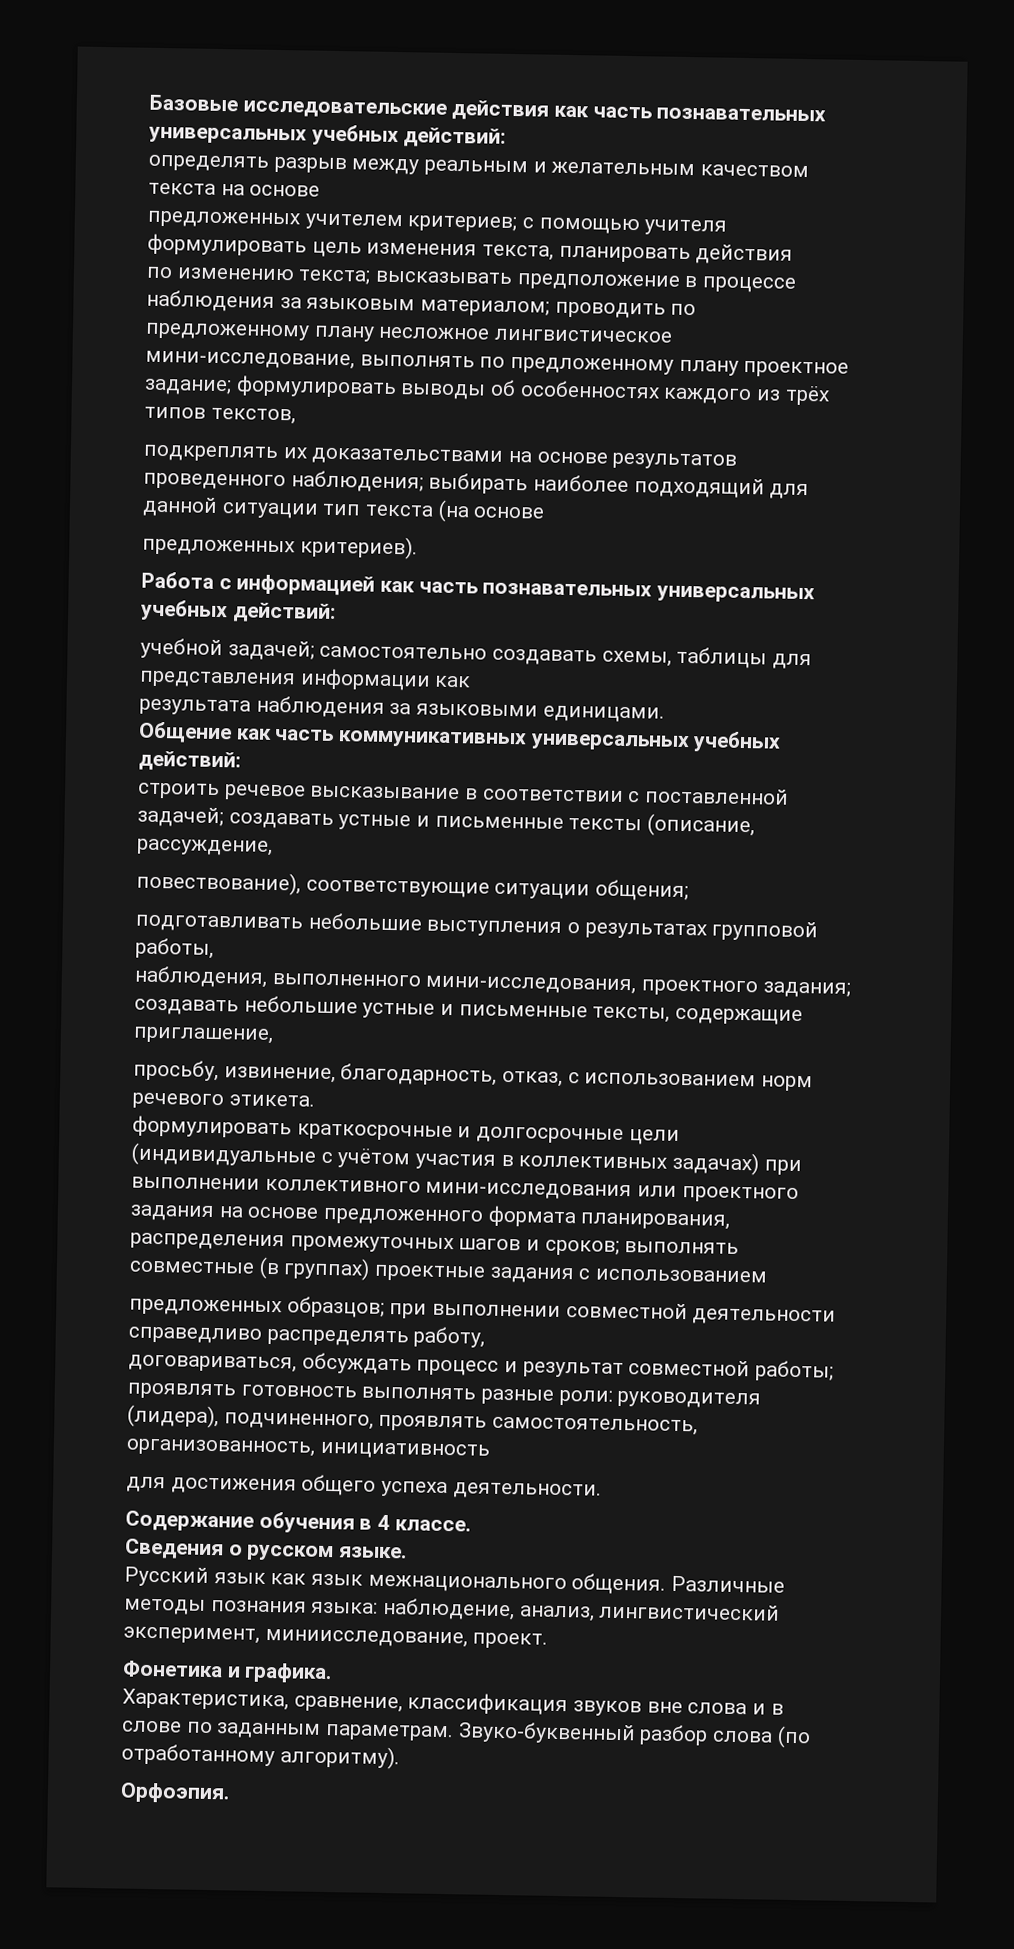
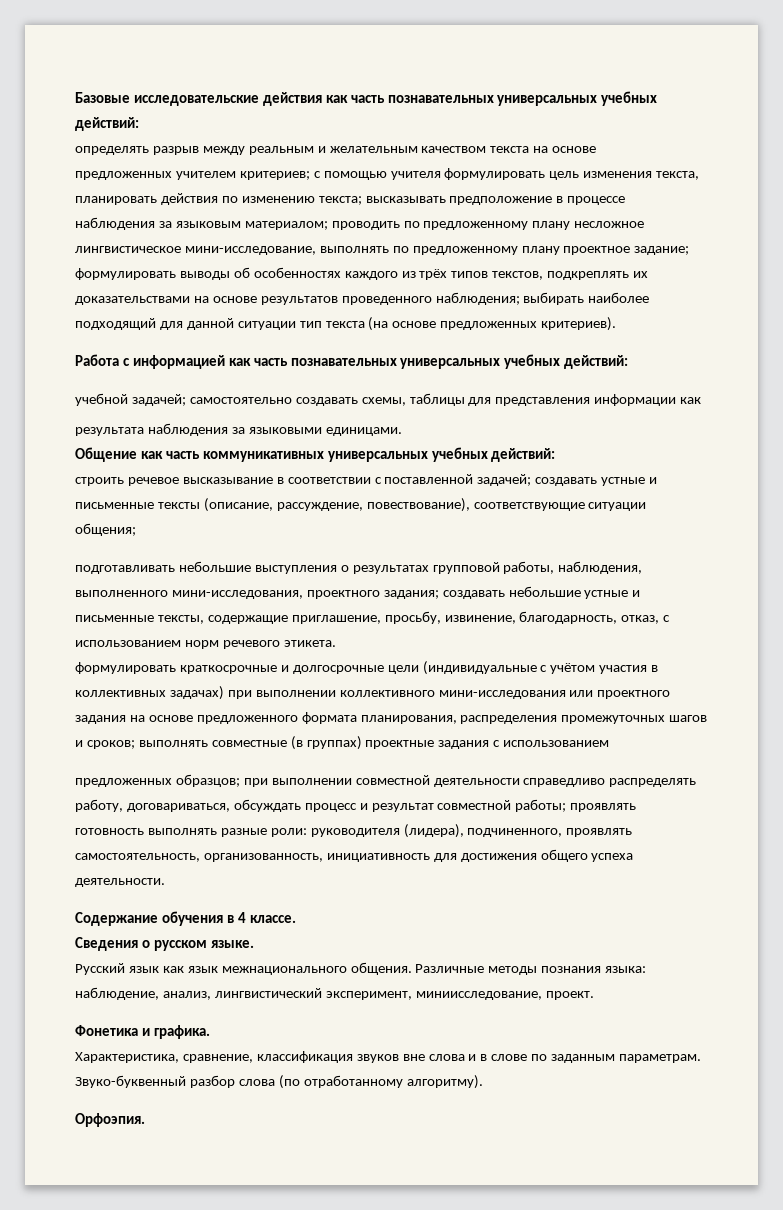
(794, 254) // -> (218, 199) none
(296, 416) // -> (544, 275) none
(545, 512) // -> (437, 324) none
(273, 847) // -> (363, 506) none
(214, 948) // -> (555, 567) none
(274, 1035) // -> (381, 619) none
(486, 1337) // -> (123, 805) none
(490, 1450) // -> (430, 857) none

